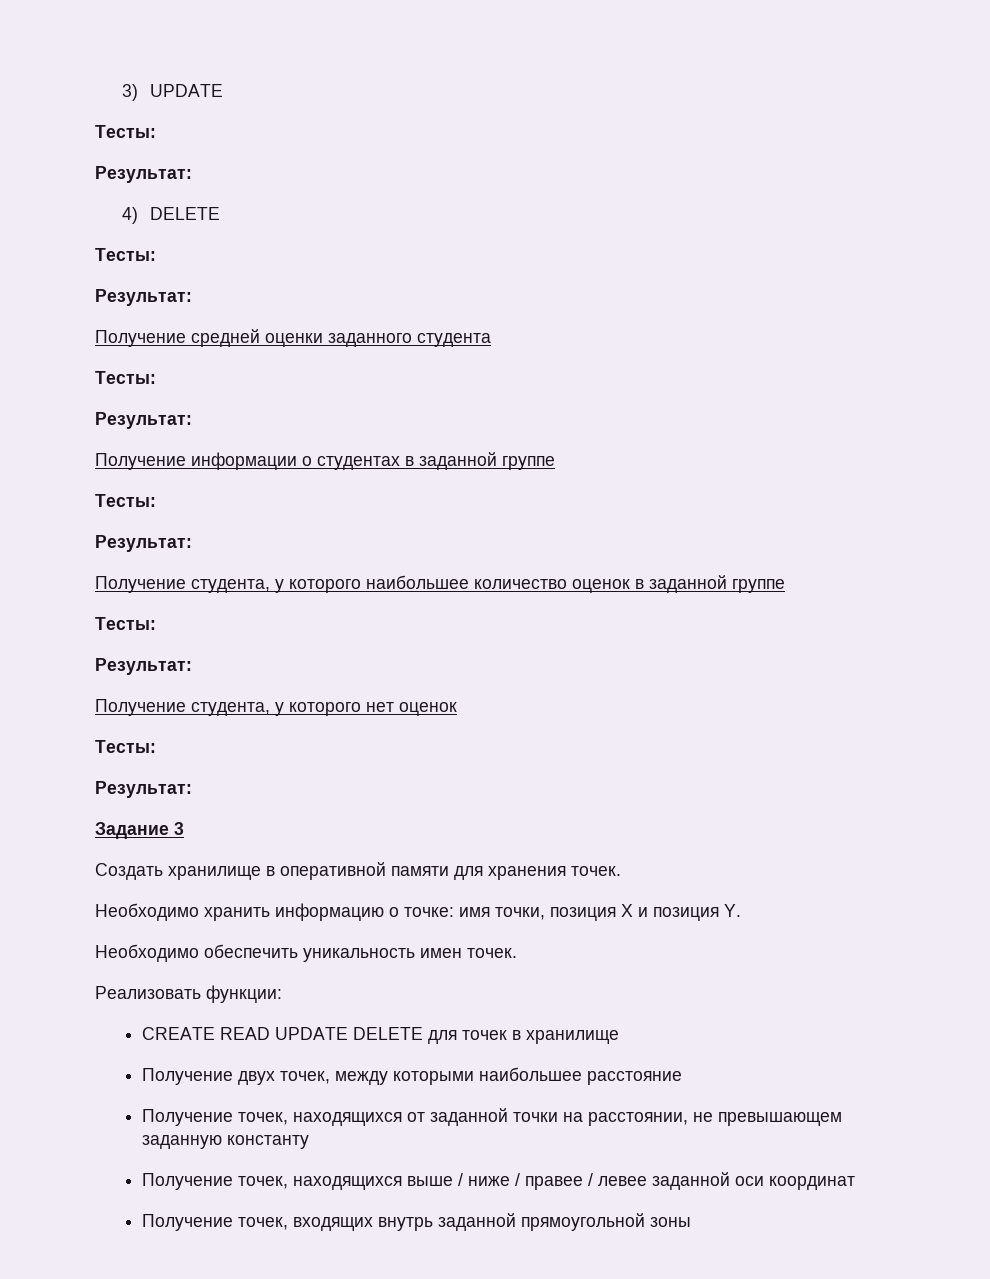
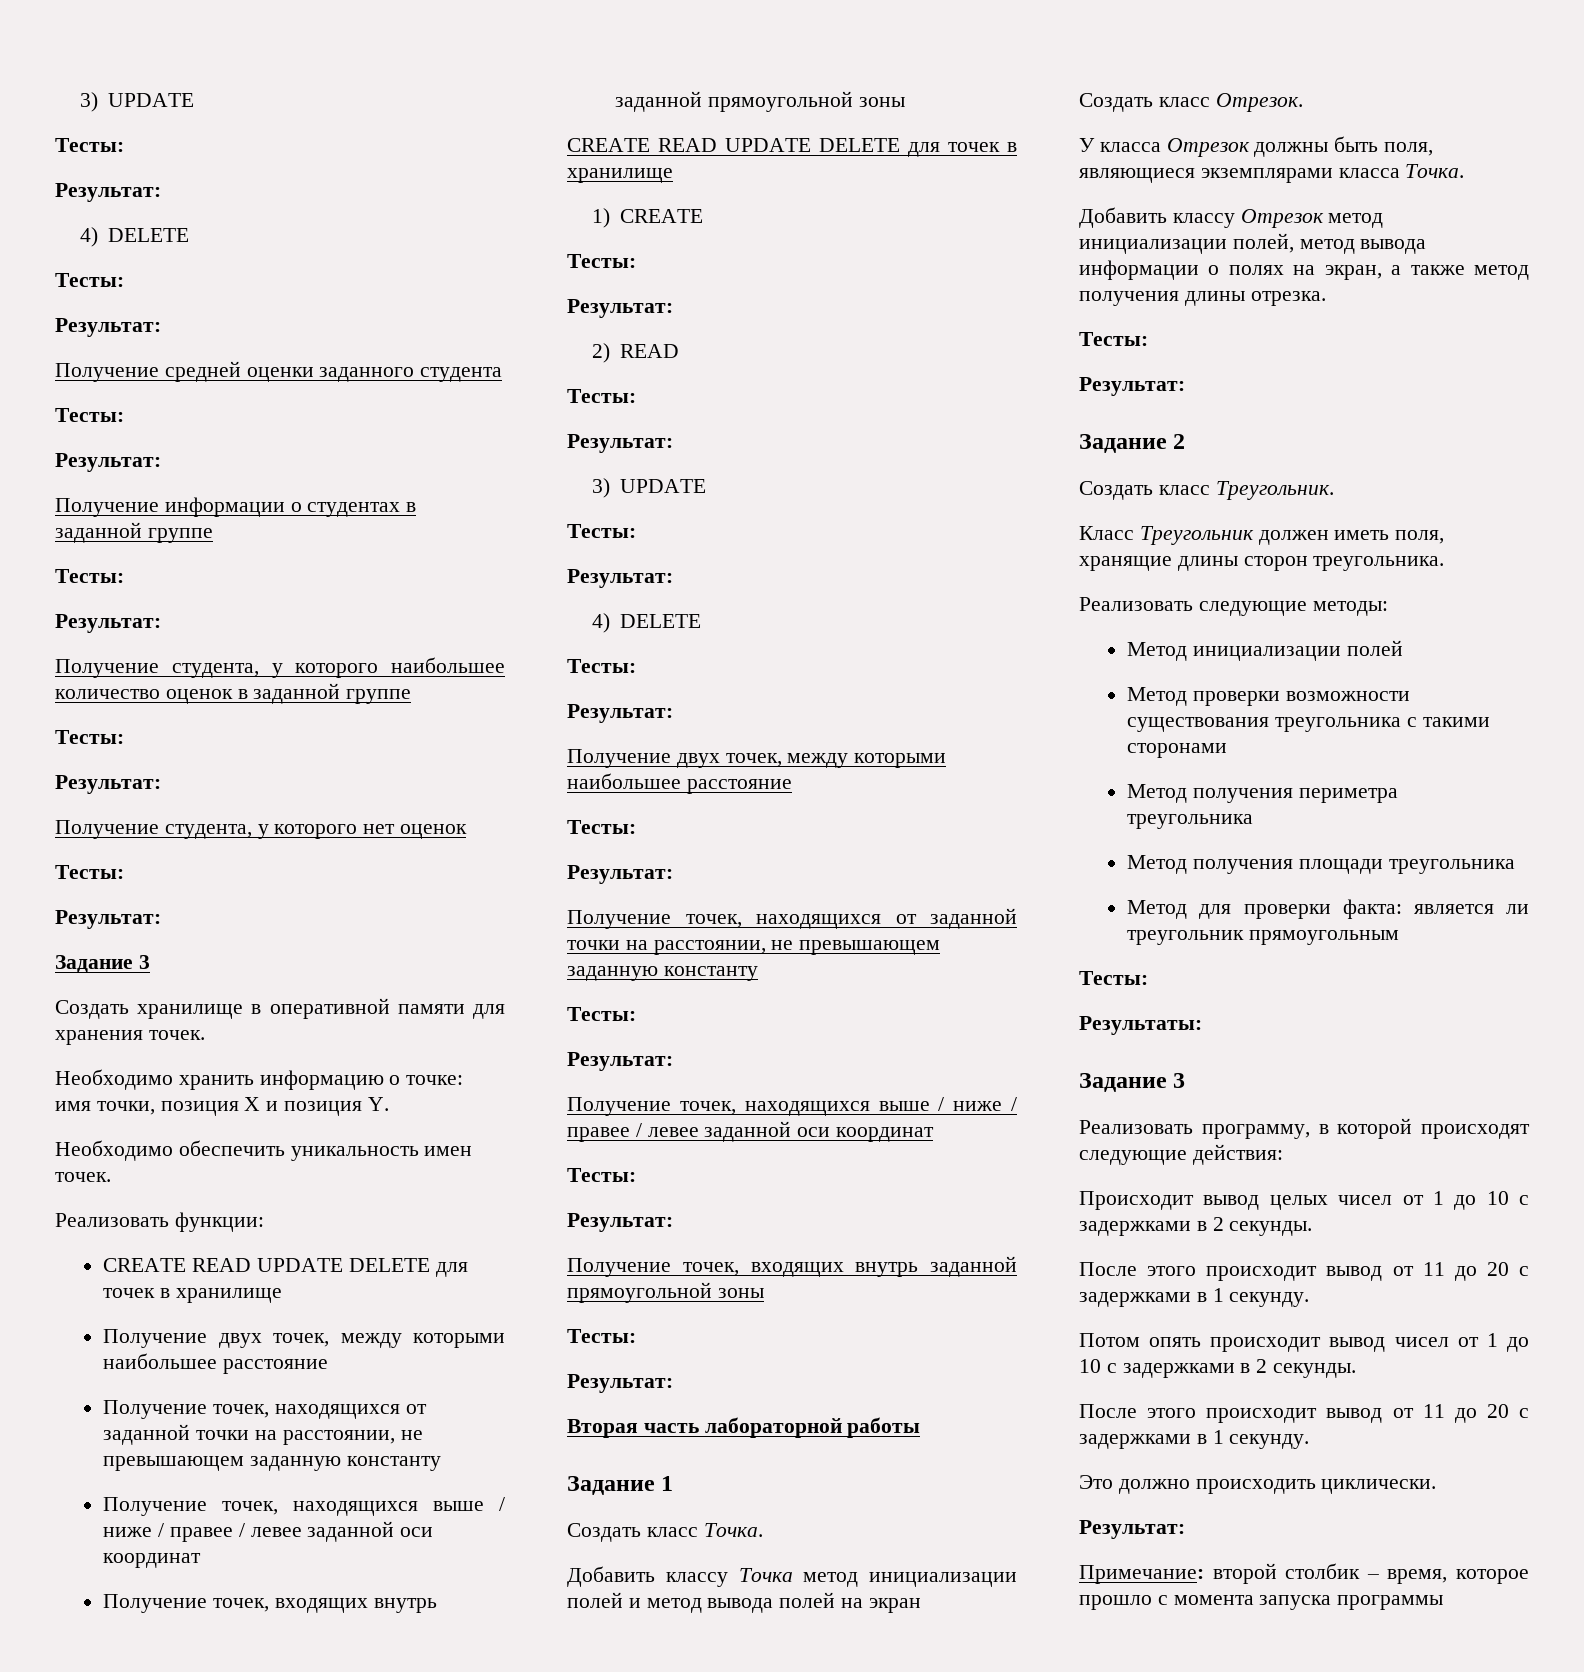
(691, 1222) none -> [567,138,1017,157] [567,168,673,183] [591,208,704,228] [567,254,636,268] [567,299,673,318] [591,343,680,363] [567,389,636,403] [567,434,673,453] [591,478,707,498] [567,524,636,538] [567,569,673,588] [591,613,702,633] [567,659,636,673] [567,704,673,723] [567,749,947,768] [567,773,792,794] [567,820,636,834] [567,865,673,884] [567,908,1017,929] [567,940,941,955] [567,966,758,981] [567,1007,636,1021] [567,1052,673,1071] [567,1097,1017,1116] [567,1121,935,1142] [567,1168,636,1182] [567,1213,673,1232] [567,1256,1017,1277] [567,1282,764,1303] [567,1329,636,1343] [567,1374,673,1393] [567,1417,921,1438] [567,1476,674,1495] [567,1523,763,1542] [567,1566,1017,1587] [567,1592,921,1613] [1079,93,1303,112] [1079,136,1434,157] [1079,164,1465,183] [1079,207,1384,228] [1079,233,1427,254] [1079,260,1529,280] [1079,291,1326,306] [1079,332,1148,346] [1079,377,1185,396] [1079,434,1186,453] [1079,481,1334,500] [1079,526,1445,545] [1079,556,1445,571] [1079,597,1388,616] [1127,640,1403,661] [1127,687,1410,706] [1127,717,1490,732] [1127,743,1228,758] [1127,784,1398,803] [1127,814,1254,829] [1127,855,1515,874] [1127,899,1529,919] [1127,930,1400,945] [1079,971,1148,985] [1079,1016,1202,1035] [1079,1073,1186,1092] [1079,1118,1530,1139] [1079,1144,1283,1165] [1079,1191,1529,1210] [1079,1217,1313,1236] [1079,1262,1529,1281] [1079,1288,1310,1307] [1079,1333,1529,1352] [1079,1359,1357,1378] [1079,1404,1529,1423] [1079,1430,1310,1449] [1079,1475,1437,1494] [1079,1520,1185,1539] [1079,1563,1529,1584] [1079,1595,1444,1610] // CREATE READ UPDATE DELETE для точек в хранилище // 1) CREATE // Тесты: // Результат: // 2) READ // Тесты: // Результат: // 3) UPDATE // Тесты: // Результат: // 4) DELETE // Тесты: // Результат: // Получение двух точек, между которыми наибольшее расстояние // Тесты: // Результат: // Получение точек, находящихся от заданной точки на расстоянии, не превышающем заданную константу // Тесты: // Результат: // Получение точек, находящихся выше / ниже / правее / левее заданной оси координат // Тесты: // Результат: // Получение точек, входящих внутрь заданной прямоугольной зоны // Тесты: // Результат: // Вторая часть лабораторной работы // Задание 1 // Создать класс Точка. // Добавить классу Точка метод инициализации полей и метод вывода полей на экран // Создать класс Отрезок. // У класса Отрезок должны быть поля, являющиеся экземплярами класса Точка. // Добавить классу Отрезок метод инициализации полей, метод вывода информации о полях на экран, а также метод получения длины отрезка. // Тесты: // Результат: // Задание 2 // Создать класс Треугольник. // Класс Треугольник должен иметь поля, хранящие длины сторон треугольника. // Реализовать следующие методы: // Метод инициализации полей // Метод проверки возможности существования треугольника с такими сторонами // Метод получения периметра треугольника // Метод получения площади треугольника // Метод для проверки факта: является ли треугольник прямоугольным // Тесты: // Результаты: // Задание 3 // Реализовать программу, в которой происходят следующие действия: // Происходит вывод целых чисел от 1 до 10 с задержками в 2 секунды. // После этого происходит вывод от 11 до 20 с задержками в 1 секунду. // Потом опять происходит вывод чисел от 1 до 10 с задержками в 2 секунды. // После этого происходит вывод от 11 до 20 с задержками в 1 секунду. // Это должно происходить циклически. // Результат: // Примечание: второй столбик – время, которое прошло с момента запуска программы

